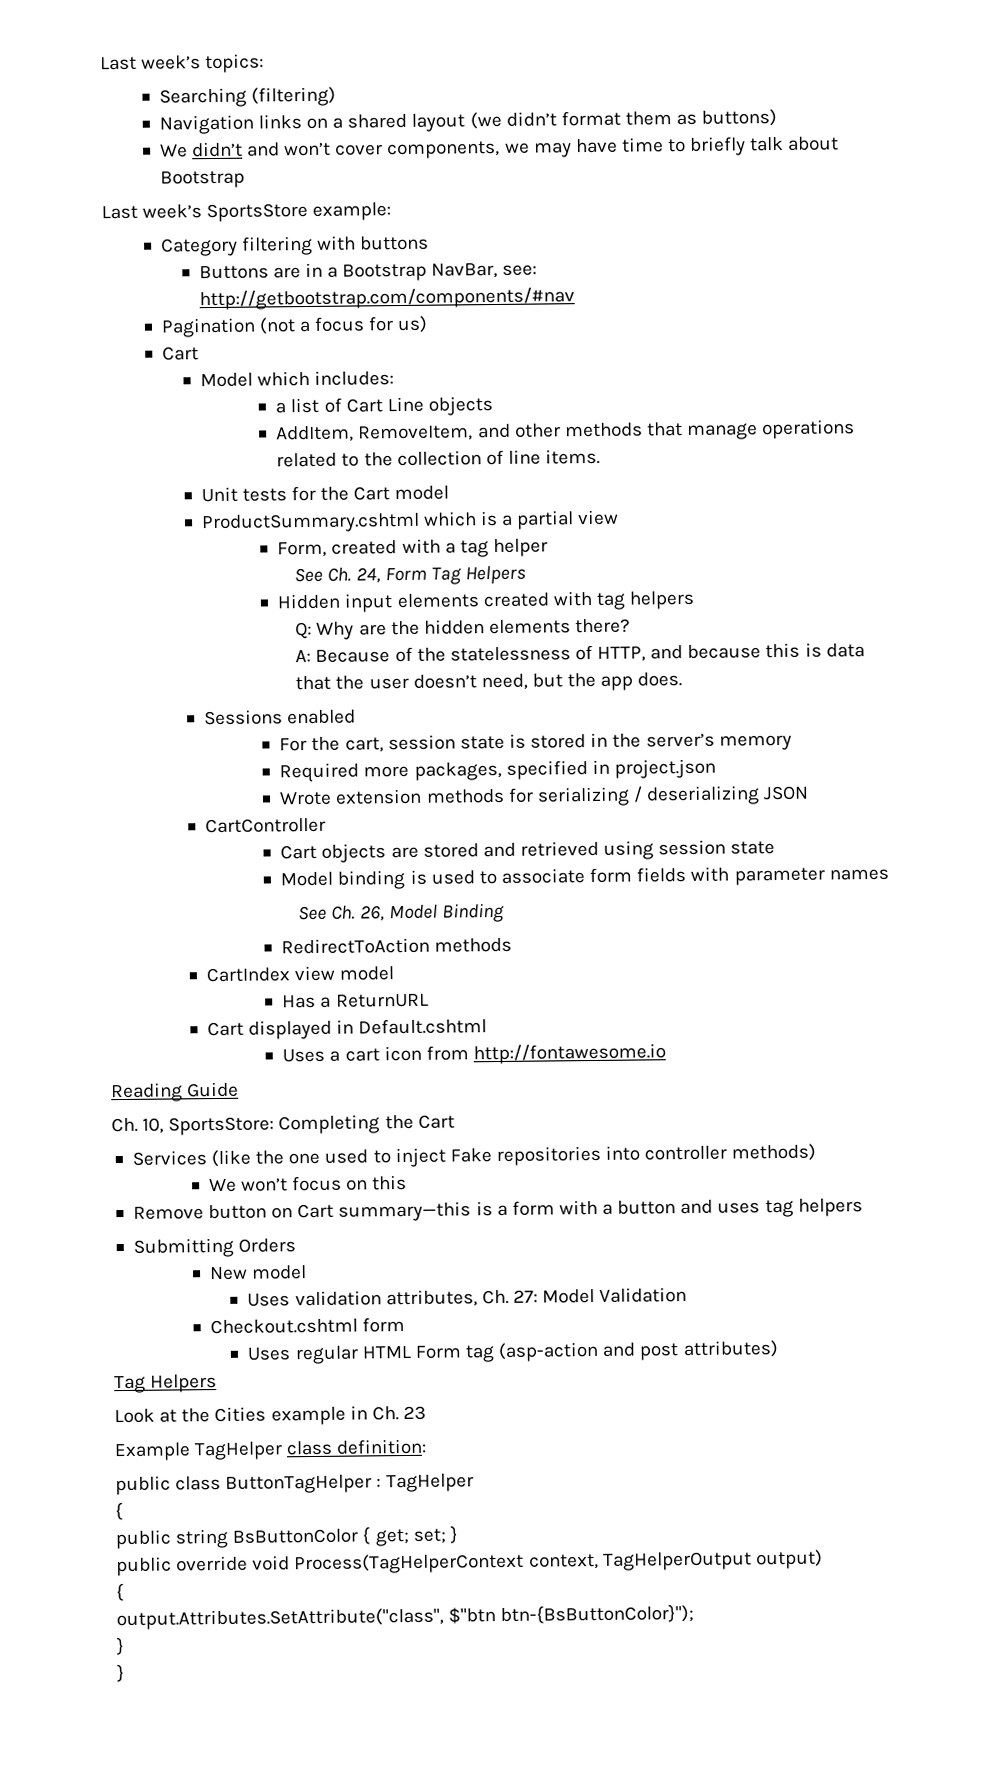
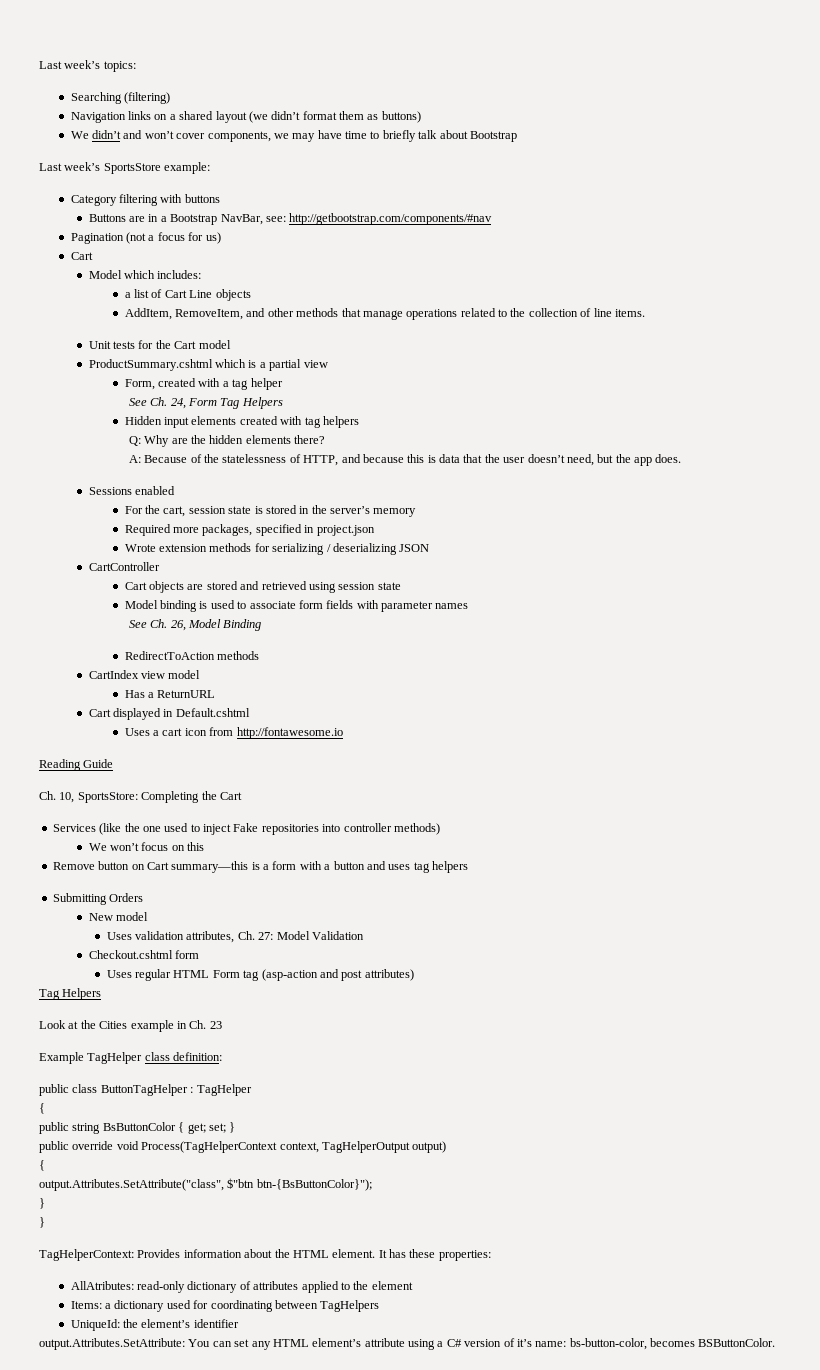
(125, 1673) none -> [39,1249,491,1261] [70,1281,413,1293] [70,1300,380,1312] [70,1319,239,1331] [39,1338,776,1350] // TagHelperContext: Provides information about the HTML element. It has these properties: // AllAtributes: read-only dictionary of attributes applied to the element // Items: a dictionary used for coordinating between TagHelpers // UniqueId: the element’s identifier // output.Attributes.SetAttribute: You can set any HTML element’s attribute using a C# version of it’s name: bs-button-color, becomes BSButtonColor.

